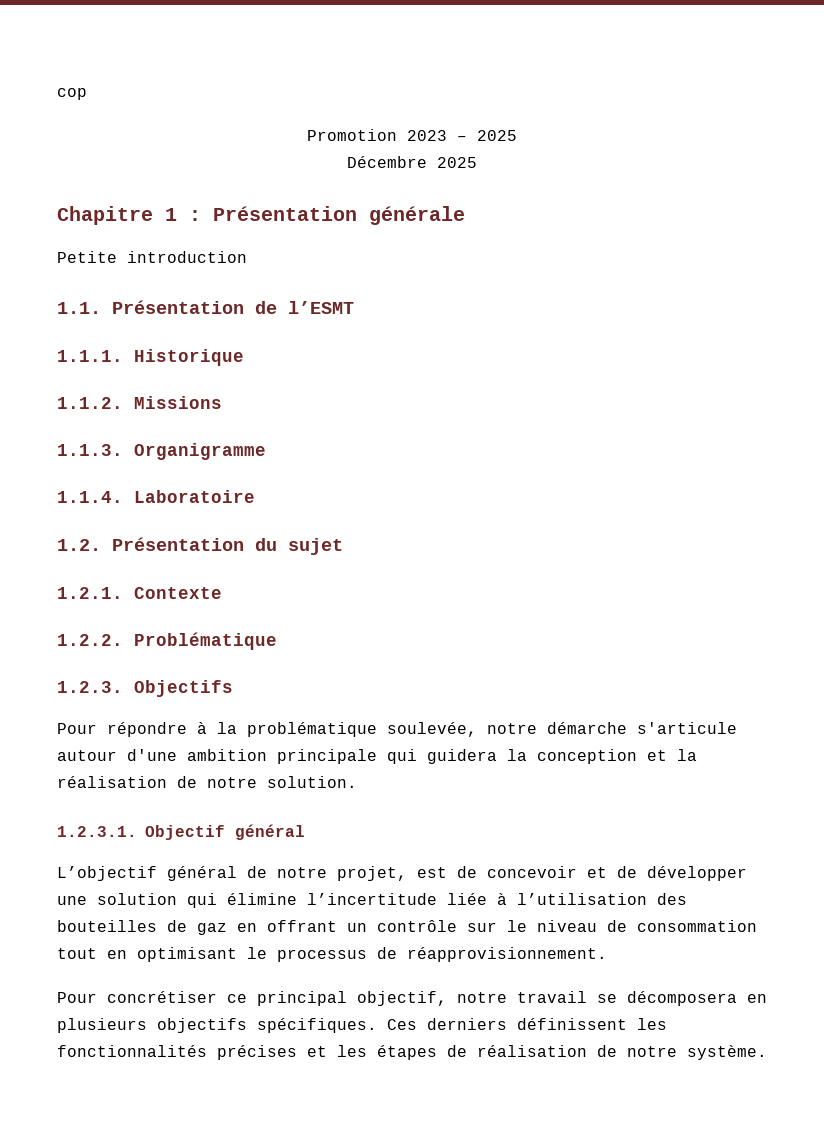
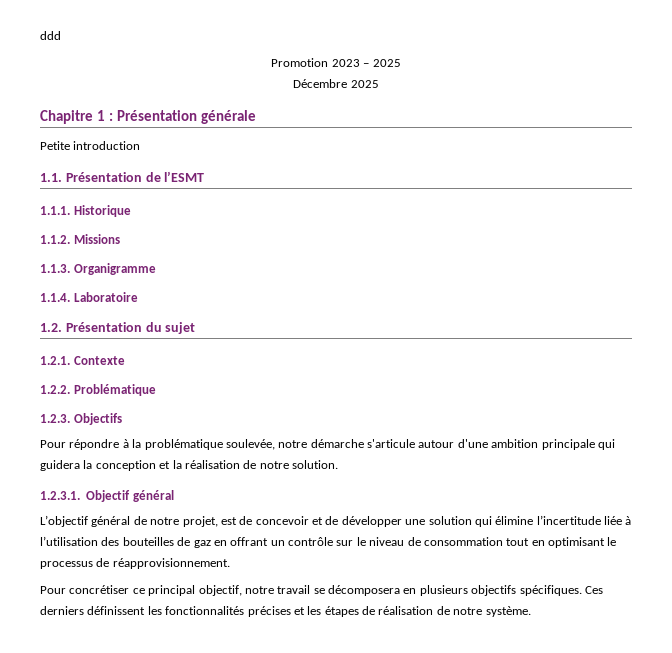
[57,88,87,100] cop -> [40,31,61,40] ddd

